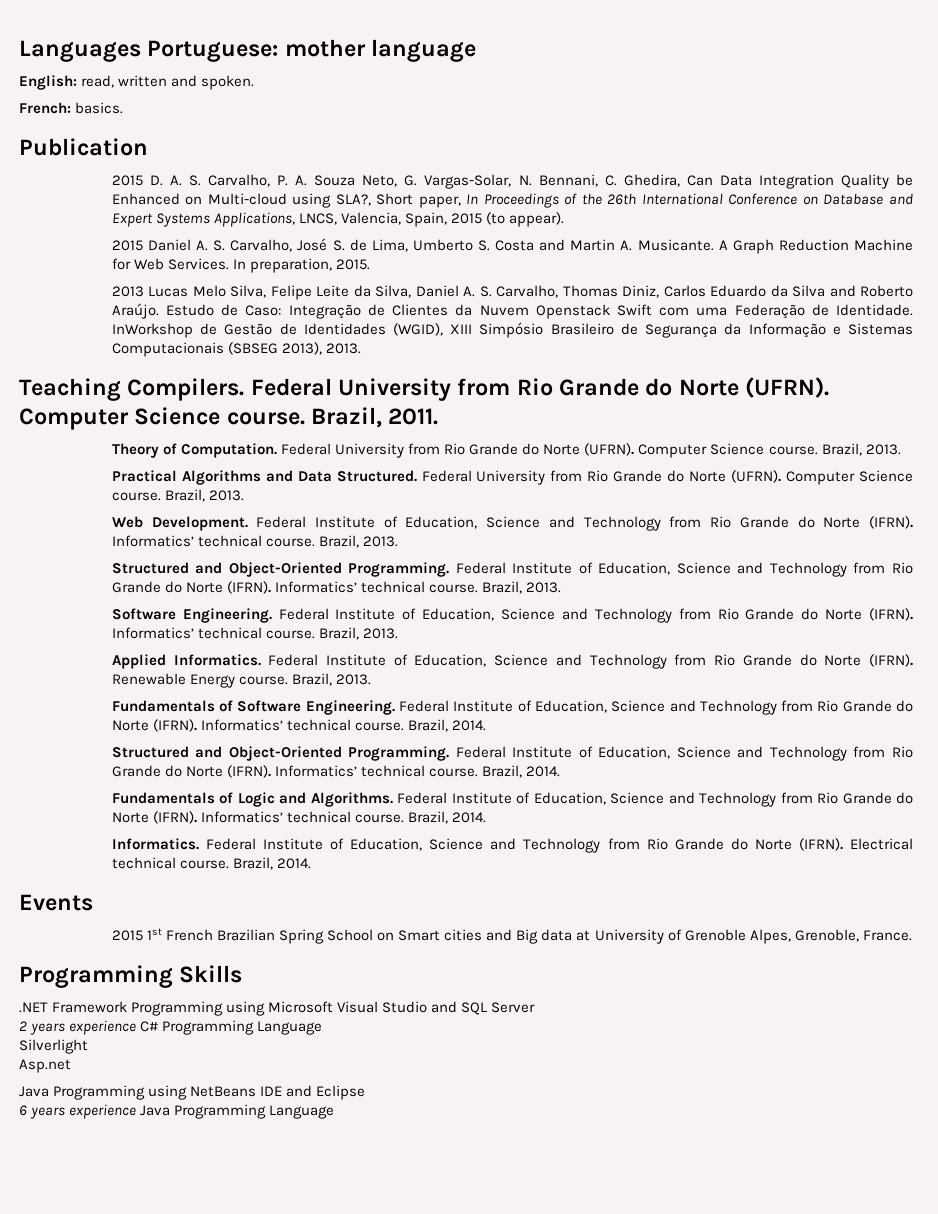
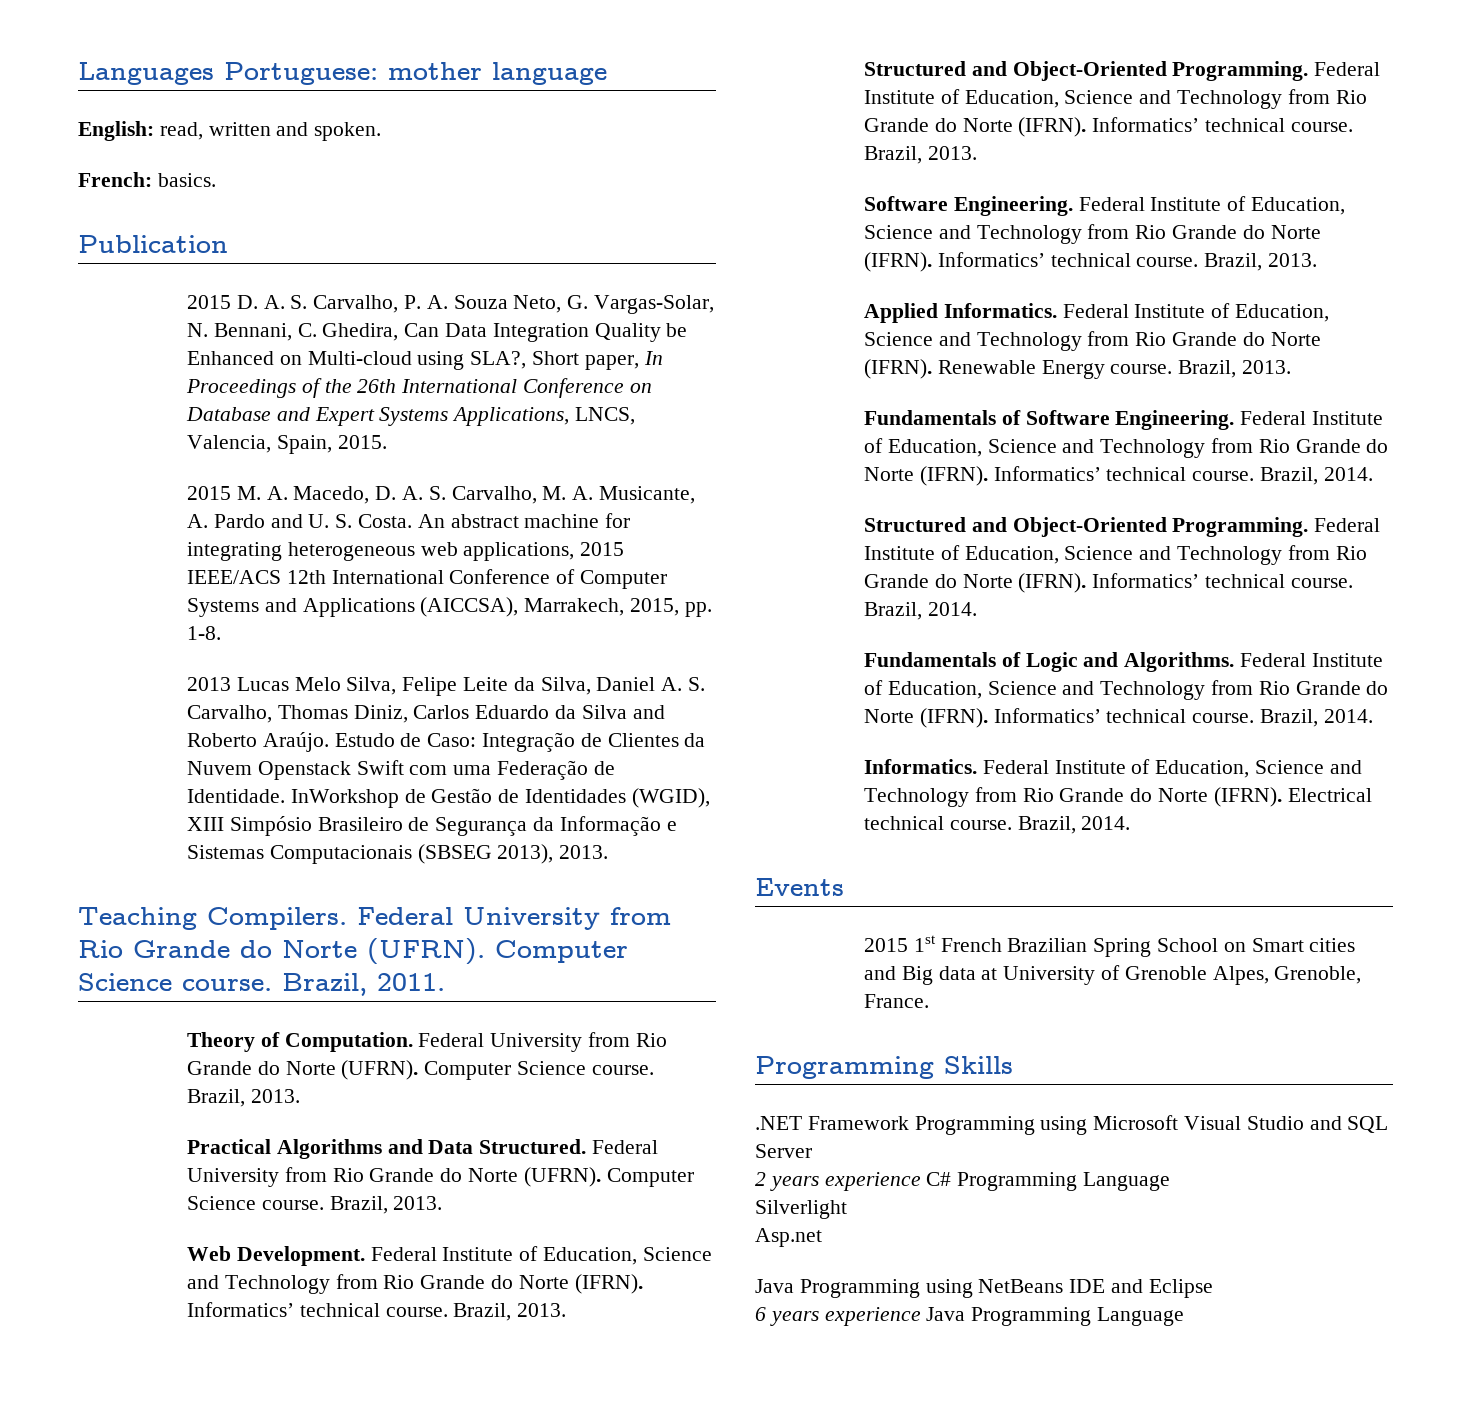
[451,212,565,227] [111,238,914,254] [111,258,371,273] 2015 (to appear). // 2015 Daniel A. S. Carvalho, José S. de Lima, Umberto S. Costa and Martin A. Musicante. A Graph Reduction Machine for Web Services. In preparation, 2015. -> [337,435,387,449] [186,486,695,504] [186,513,631,528] [186,542,625,561] [186,569,667,589] [186,597,712,617] [186,626,221,640] 2015. // 2015 M. A. Macedo, D. A. S. Carvalho, M. A. Musicante, A. Pardo and U. S. Costa. An abstract machine for integrating heterogeneous web applications, 2015 IEEE/ACS 12th International Conference of Computer Systems and Applications (AICCSA), Marrakech, 2015, pp. 1-8.

